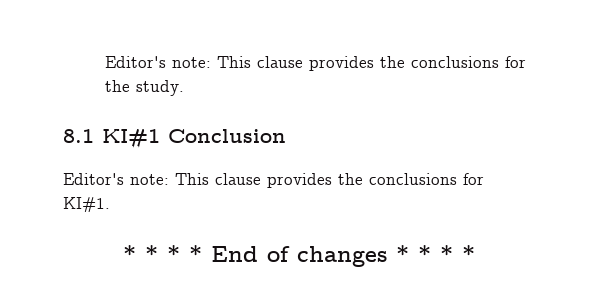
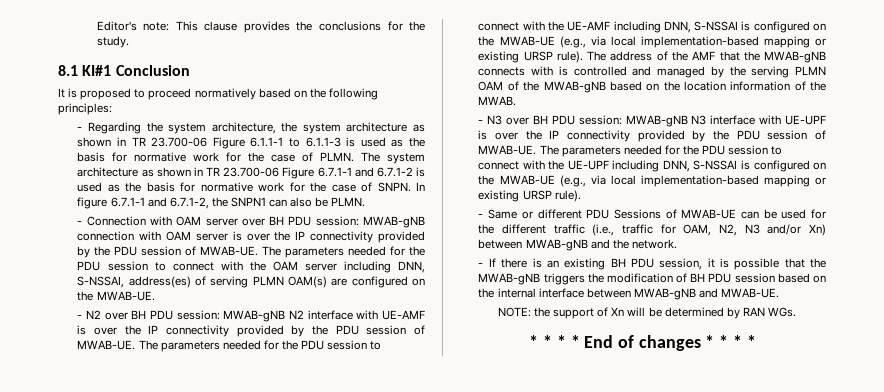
[63,173,484,188] [63,197,110,212] Editor's note: This clause provides the conclusions for KI#1. -> [58,88,378,100] [58,103,112,115] [77,122,425,134] [77,137,425,149] [77,152,425,164] [77,167,425,179] [77,182,426,192] [77,197,366,209] [77,216,425,228] [77,231,426,243] [77,246,425,258] [77,261,426,273] [77,276,426,288] [77,291,155,301] [77,310,425,322] [77,325,425,337] [77,340,382,352] [478,21,826,33] [478,36,826,48] [478,51,826,63] [478,66,826,78] [478,81,826,93] [478,96,517,106] [478,115,826,127] [478,130,826,142] [478,145,783,157] [478,160,826,172] [478,175,826,187] [478,190,581,202] [478,209,826,219] [478,224,826,236] [478,239,677,251] [478,258,826,270] [478,273,826,285] [478,288,780,300] [497,307,796,319] It is proposed to proceed normatively based on the following principles: // - Regarding the system architecture, the system architecture as shown in TR 23.700-06 Figure 6.1.1-1 to 6.1.1-3 is used as the basis for normative work for the case of PLMN. The system architecture as shown in TR 23.700-06 Figure 6.7.1-1 and 6.7.1-2 is used as the basis for normative work for the case of SNPN. In figure 6.7.1-1 and 6.7.1-2, the SNPN1 can also be PLMN. // - Connection with OAM server over BH PDU session: MWAB-gNB connection with OAM server is over the IP connectivity provided by the PDU session of MWAB-UE. The parameters needed for the PDU session to connect with the OAM server including DNN, S-NSSAI, address(es) of serving PLMN OAM(s) are configured on the MWAB-UE. // - N2 over BH PDU session: MWAB-gNB N2 interface with UE-AMF is over the IP connectivity provided by the PDU session of MWAB-UE. The parameters needed for the PDU session to connect with the UE-AMF including DNN, S-NSSAI is configured on the MWAB-UE (e.g., via local implementation-based mapping or existing URSP rule). The address of the AMF that the MWAB-gNB connects with is controlled and managed by the serving PLMN OAM of the MWAB-gNB based on the location information of the MWAB. // - N3 over BH PDU session: MWAB-gNB N3 interface with UE-UPF is over the IP connectivity provided by the PDU session of MWAB-UE. The parameters needed for the PDU session to connect with the UE-UPF including DNN, S-NSSAI is configured on the MWAB-UE (e.g., via local implementation-based mapping or existing URSP rule). // - Same or different PDU Sessions of MWAB-UE can be used for the different traffic (i.e., traffic for OAM, N2, N3 and/or Xn) between MWAB-gNB and the network. // - If there is an existing BH PDU session, it is possible that the MWAB-gNB triggers the modification of BH PDU session based on the internal interface between MWAB-gNB and MWAB-UE. // NOTE: the support of Xn will be determined by RAN WGs.

